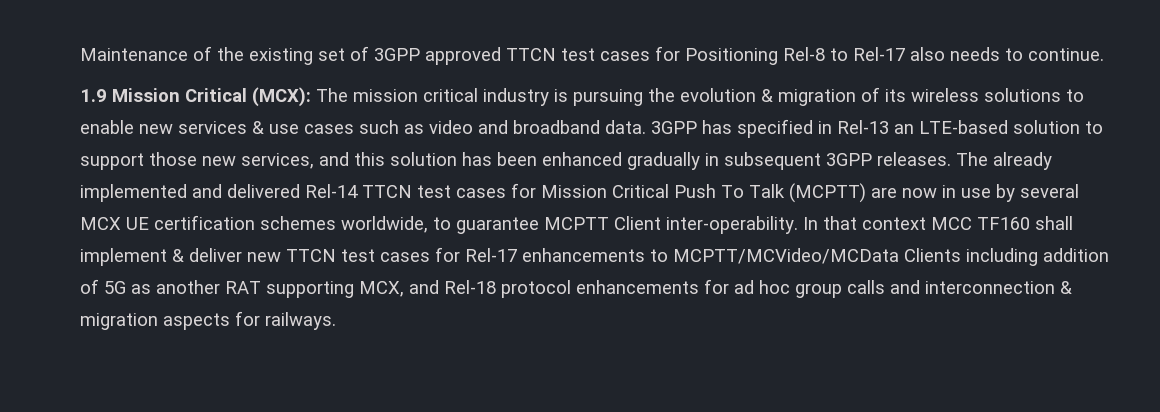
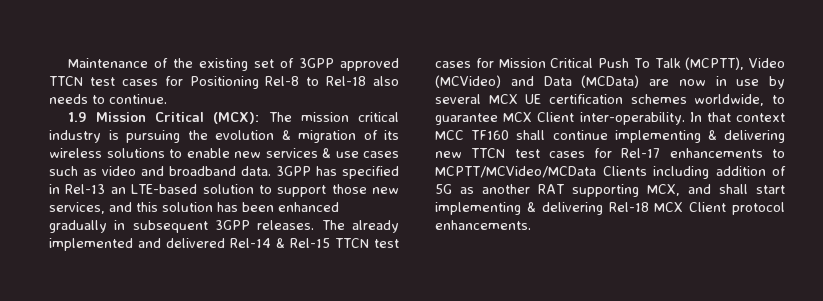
[853,47,905,61] Rel-17 -> [326,76,367,86] Rel-18
(358, 191) none -> [276,238,330,248] & Rel-15
[789,183,866,203] (MCPTT) -> [685,57,785,70] [435,75,640,88] (MCPTT), Video (MCVideo) and Data (MCData)
[544,217,609,230] MCPTT -> [503,112,533,122] MCX
[80,248,242,266] implement & deliver -> [552,130,785,143] continue implementing & delivering
[444,279,1072,298] [80,311,336,330] Rel-18 protocol enhancements for ad hoc group calls and interconnection & migration aspects for railways. -> [719,184,785,194] [435,202,785,215] [435,220,531,230] shall start implementing & delivering Rel-18 MCX Client protocol enhancements.

